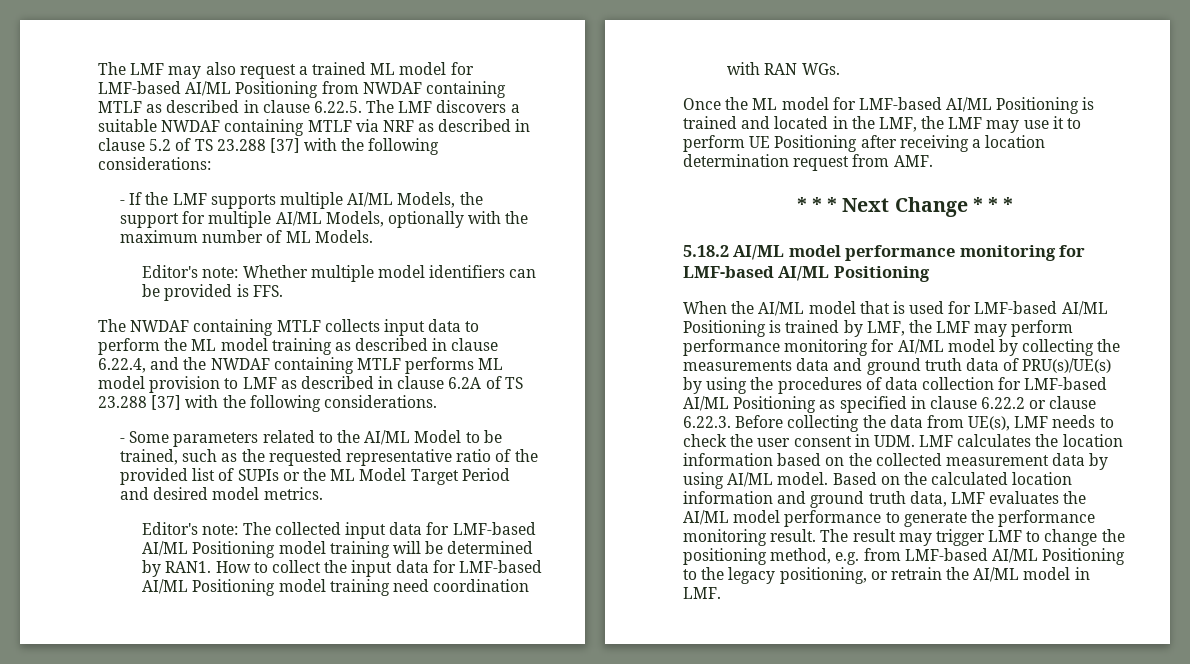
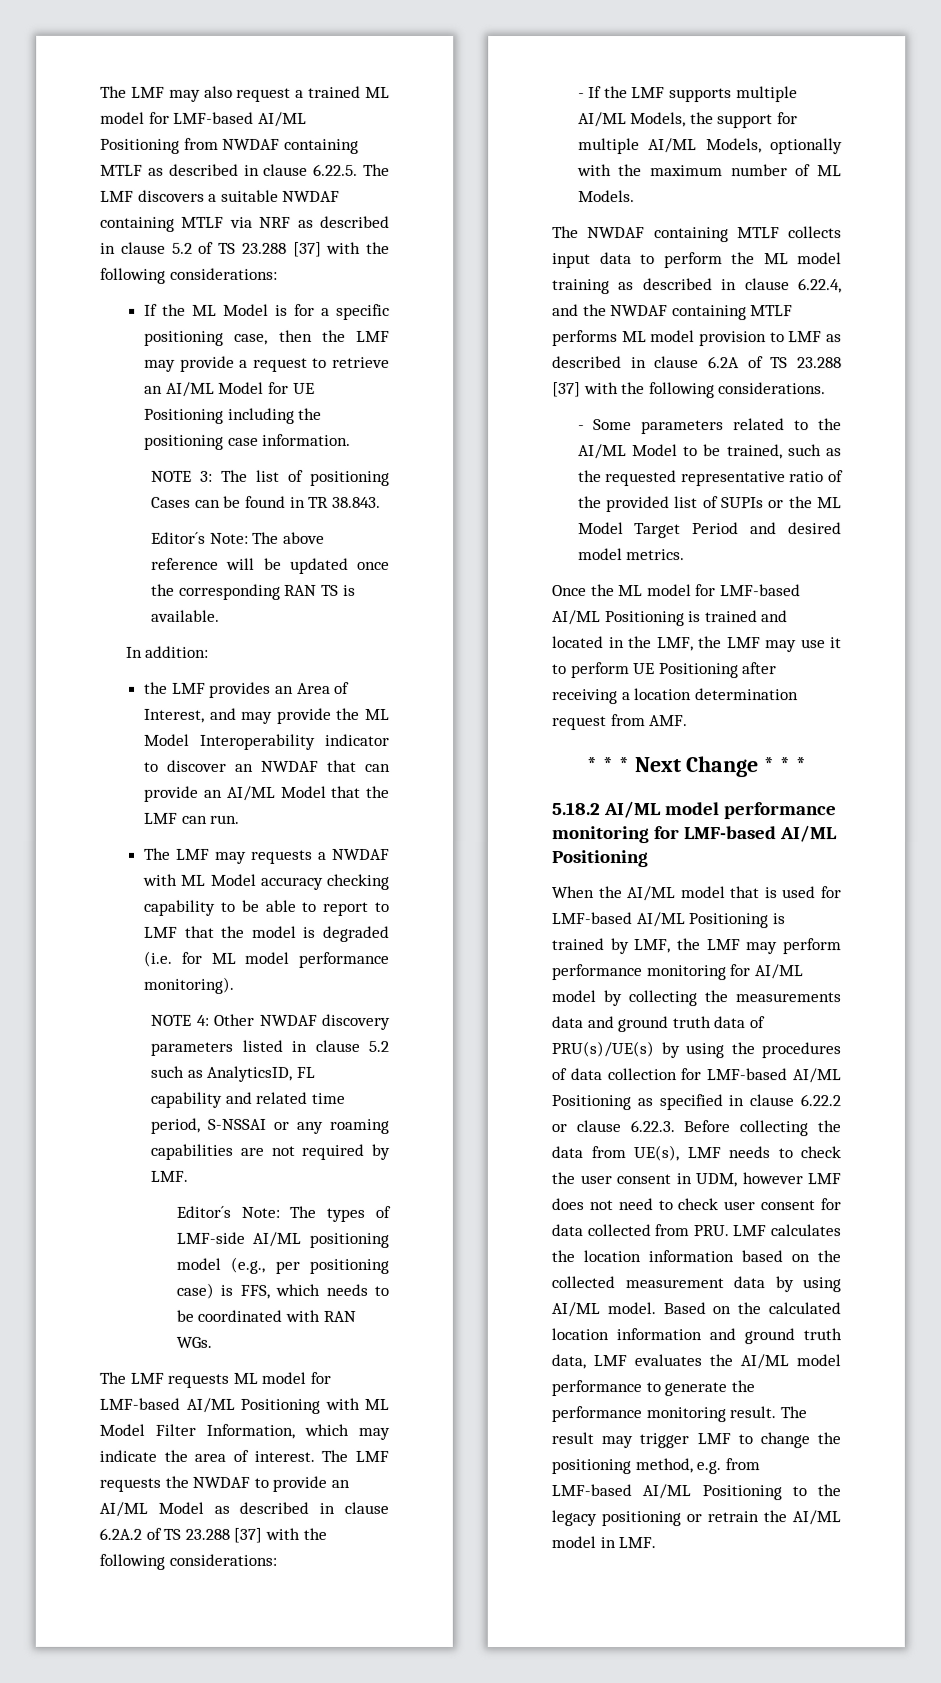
(211, 163) none -> [144,303,390,320] [144,329,390,346] [144,355,390,372] [144,381,315,397] [144,407,323,424] [144,433,352,450] [151,469,390,486] [151,495,381,508] [151,531,325,544] [151,557,390,574] [151,583,356,600] [151,609,221,622] [125,645,210,658] [144,681,351,698] [144,707,390,724] [144,733,390,750] [144,759,391,772] [144,785,390,802] [144,812,241,824] [143,847,389,864] [142,873,389,890] [143,899,389,916] [143,925,389,942] [143,950,389,968] [143,976,235,994] [150,1013,390,1030] [150,1039,389,1056] [150,1065,315,1082] [150,1091,345,1108] [150,1117,389,1134] [150,1143,390,1160] [150,1170,189,1182] [175,1205,391,1222] [175,1231,389,1248] [175,1256,389,1274] [175,1282,389,1299] [175,1309,356,1322] [175,1336,212,1348] [99,1371,331,1388] [99,1397,389,1414] [99,1423,390,1440] [99,1449,389,1462] [99,1475,350,1492] [99,1501,390,1517] [99,1527,327,1543] [99,1553,277,1570] // If the ML Model is for a specific positioning case, then the LMF may provide a request to retrieve an AI/ML Model for UE Positioning including the positioning case information. // NOTE 3: The list of positioning Cases can be found in TR 38.843. // Editor´s Note: The above reference will be updated once the corresponding RAN TS is available. // In addition: // the LMF provides an Area of Interest, and may provide the ML Model Interoperability indicator to discover an NWDAF that can provide an AI/ML Model that the LMF can run. // The LMF may requests a NWDAF with ML Model accuracy checking capability to be able to report to LMF that the model is degraded (i.e. for ML model performance monitoring). // NOTE 4: Other NWDAF discovery parameters listed in clause 5.2 such as AnalyticsID, FL capability and related time period, S-NSSAI or any roaming capabilities are not required by LMF. // Editor´s Note: The types of LMF-side AI/ML positioning model (e.g., per positioning case) is FFS, which needs to be coordinated with RAN WGs. // The LMF requests ML model for LMF-based AI/ML Positioning with ML Model Filter Information, which may indicate the area of interest. The LMF requests the NWDAF to provide an AI/ML Model as described in clause 6.2A.2 of TS 23.288 [37] with the following considerations:
[142,265,537,282] [142,284,283,301] // Editor's note: Whether multiple model identifiers can be provided is FFS. -> (635, 196) none
[142,522,536,539] [142,541,534,558] [142,560,542,577] [142,579,530,596] [727,62,840,75] // Editor's note: The collected input data for LMF-based AI/ML Positioning model training will be determined by RAN1. How to collect the input data for LMF-based AI/ML Positioning model training need coordination with RAN WGs. -> (686, 555) none
[873,435,915,447] UDM. -> [695,1172,841,1188] [551,1198,841,1211] [551,1224,729,1237] UDM, however LMF does not need to check user consent for data collected from PRU.
[779,567,867,584] positioning, -> [601,1511,681,1527] positioning

